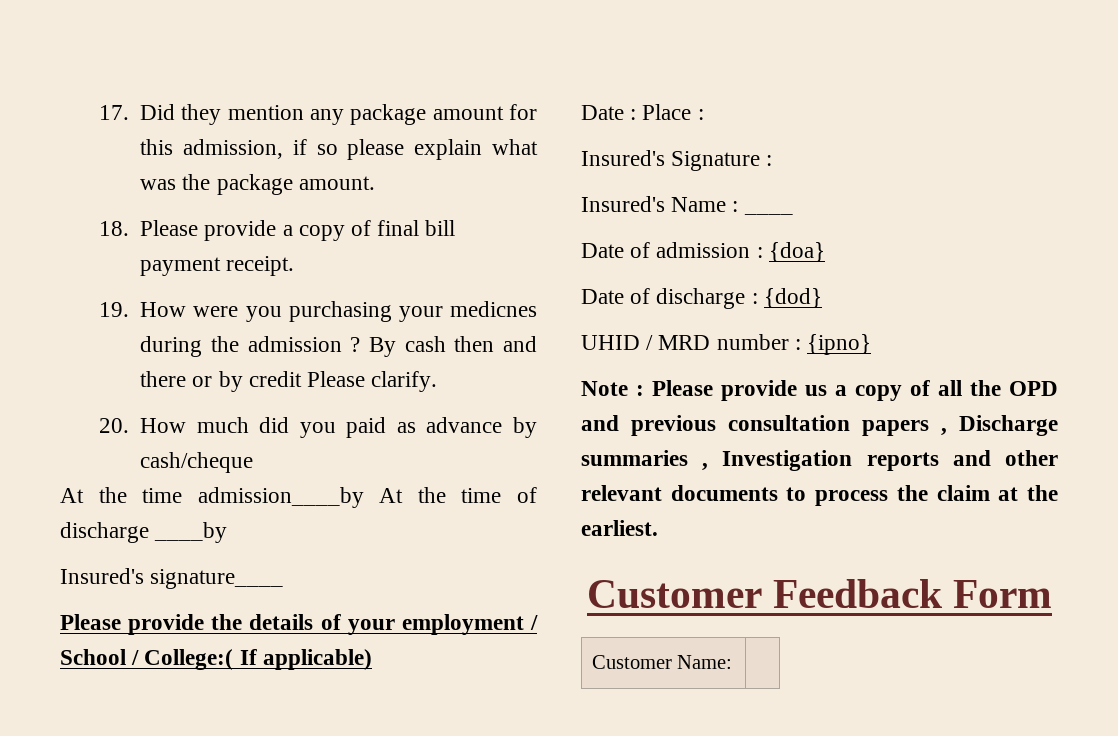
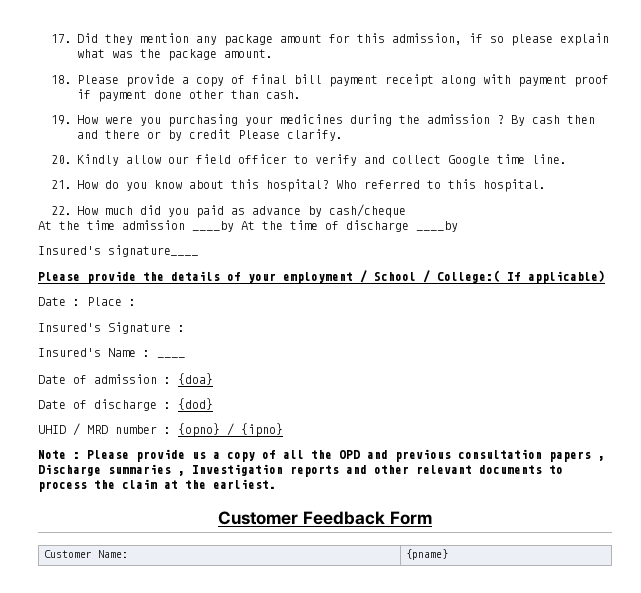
[226,256,295,276] receipt. -> [384,74,609,87] [76,89,301,102] receipt along with payment proof if payment done other than cash.
[449,301,537,317] medicnes -> [279,114,343,124] medicines
(129, 425) none -> [76,154,567,166] [50,179,546,192] [50,206,72,215] Kindly allow our field officer to verify and collect Google time line. // 21. How do you know about this hospital? Who referred to this hospital. // 22.
[197,487,364,508] admission____by -> [122,220,234,232] admission ____by
(801, 344) none -> [178,423,234,437] {opno} /
(733, 662) none -> [405,549,448,560] {pname}

